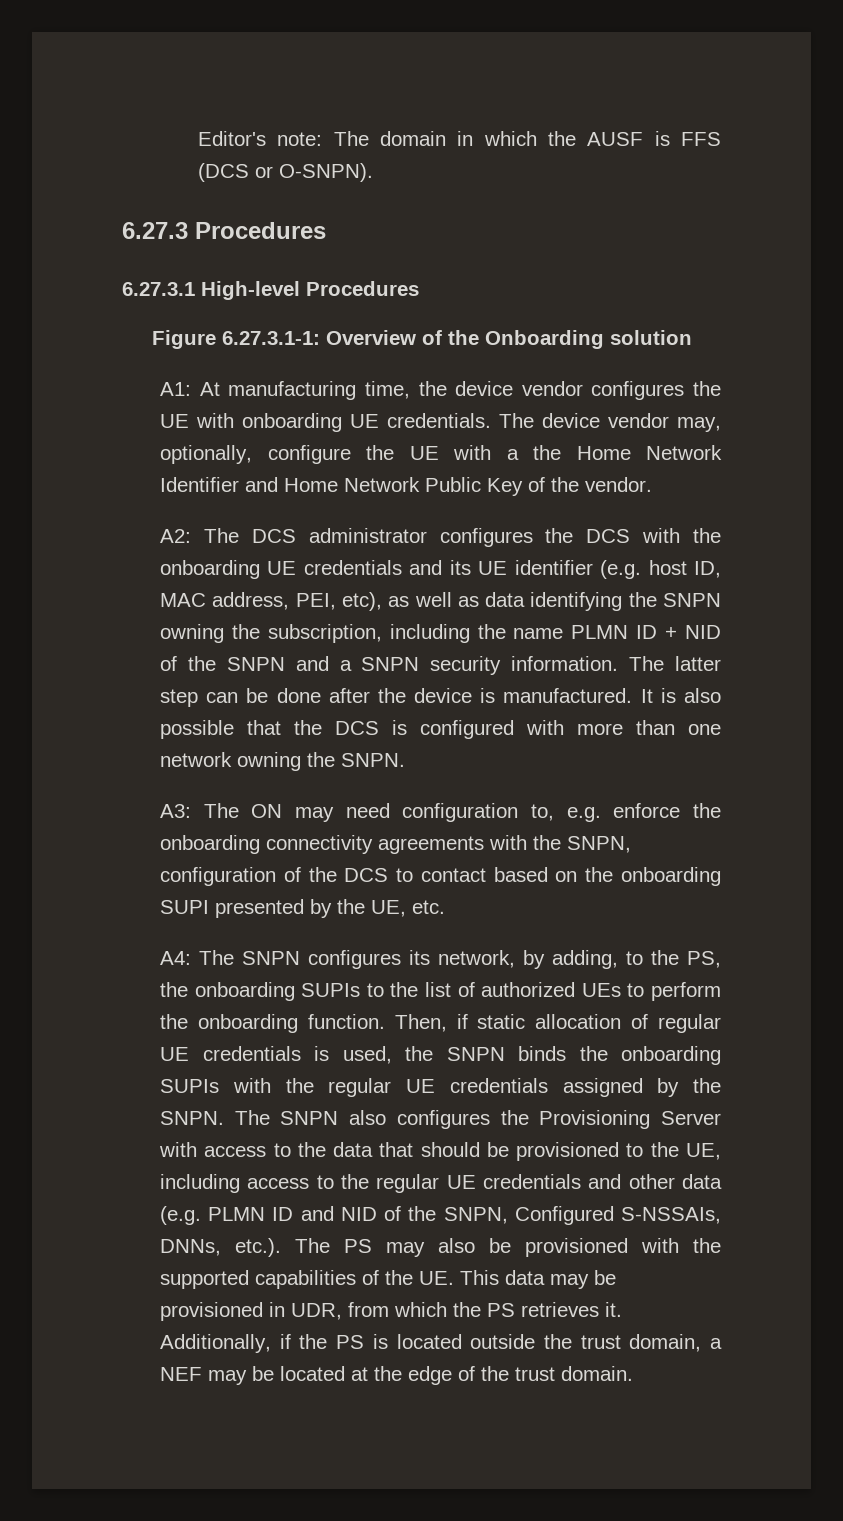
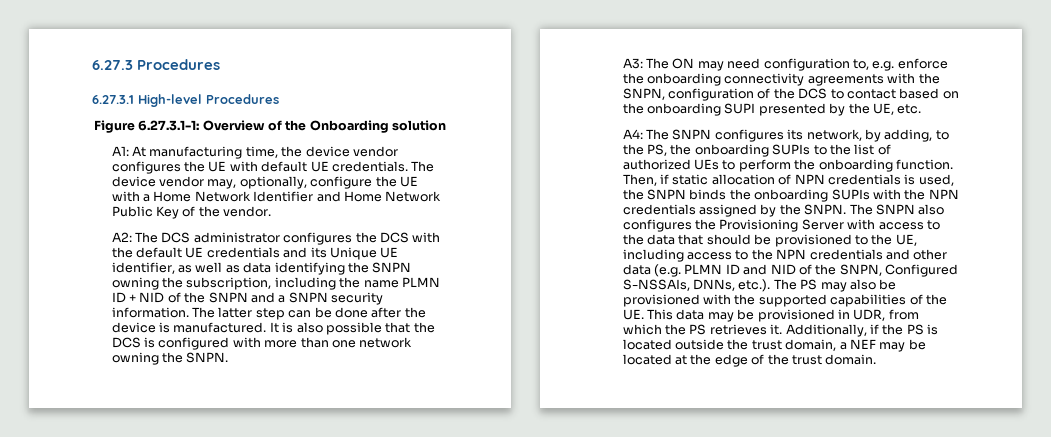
[198,131,721,146] [198,163,374,182] Editor's note: The domain in which the AUSF is FFS (DCS or O-SNPN). // -> (92, 65) none
[242,413,343,432] onboarding -> [261,161,308,172] default
[533,445,562,460] the -> (150, 198) none
[160,560,261,579] onboarding -> [135,247,182,258] default
[478,560,722,579] [160,592,382,611] UE identifier (e.g. host ID, MAC address, PEI, etc), -> [329,247,399,260] [111,262,175,274] Unique UE identifier,
[657,1014,721,1033] [160,1047,190,1061] regular UE -> [794,174,825,184] NPN
[328,1078,436,1097] regular UE -> [928,189,959,199] NPN
[376,1174,476,1193] regular UE -> [776,249,807,259] NPN

